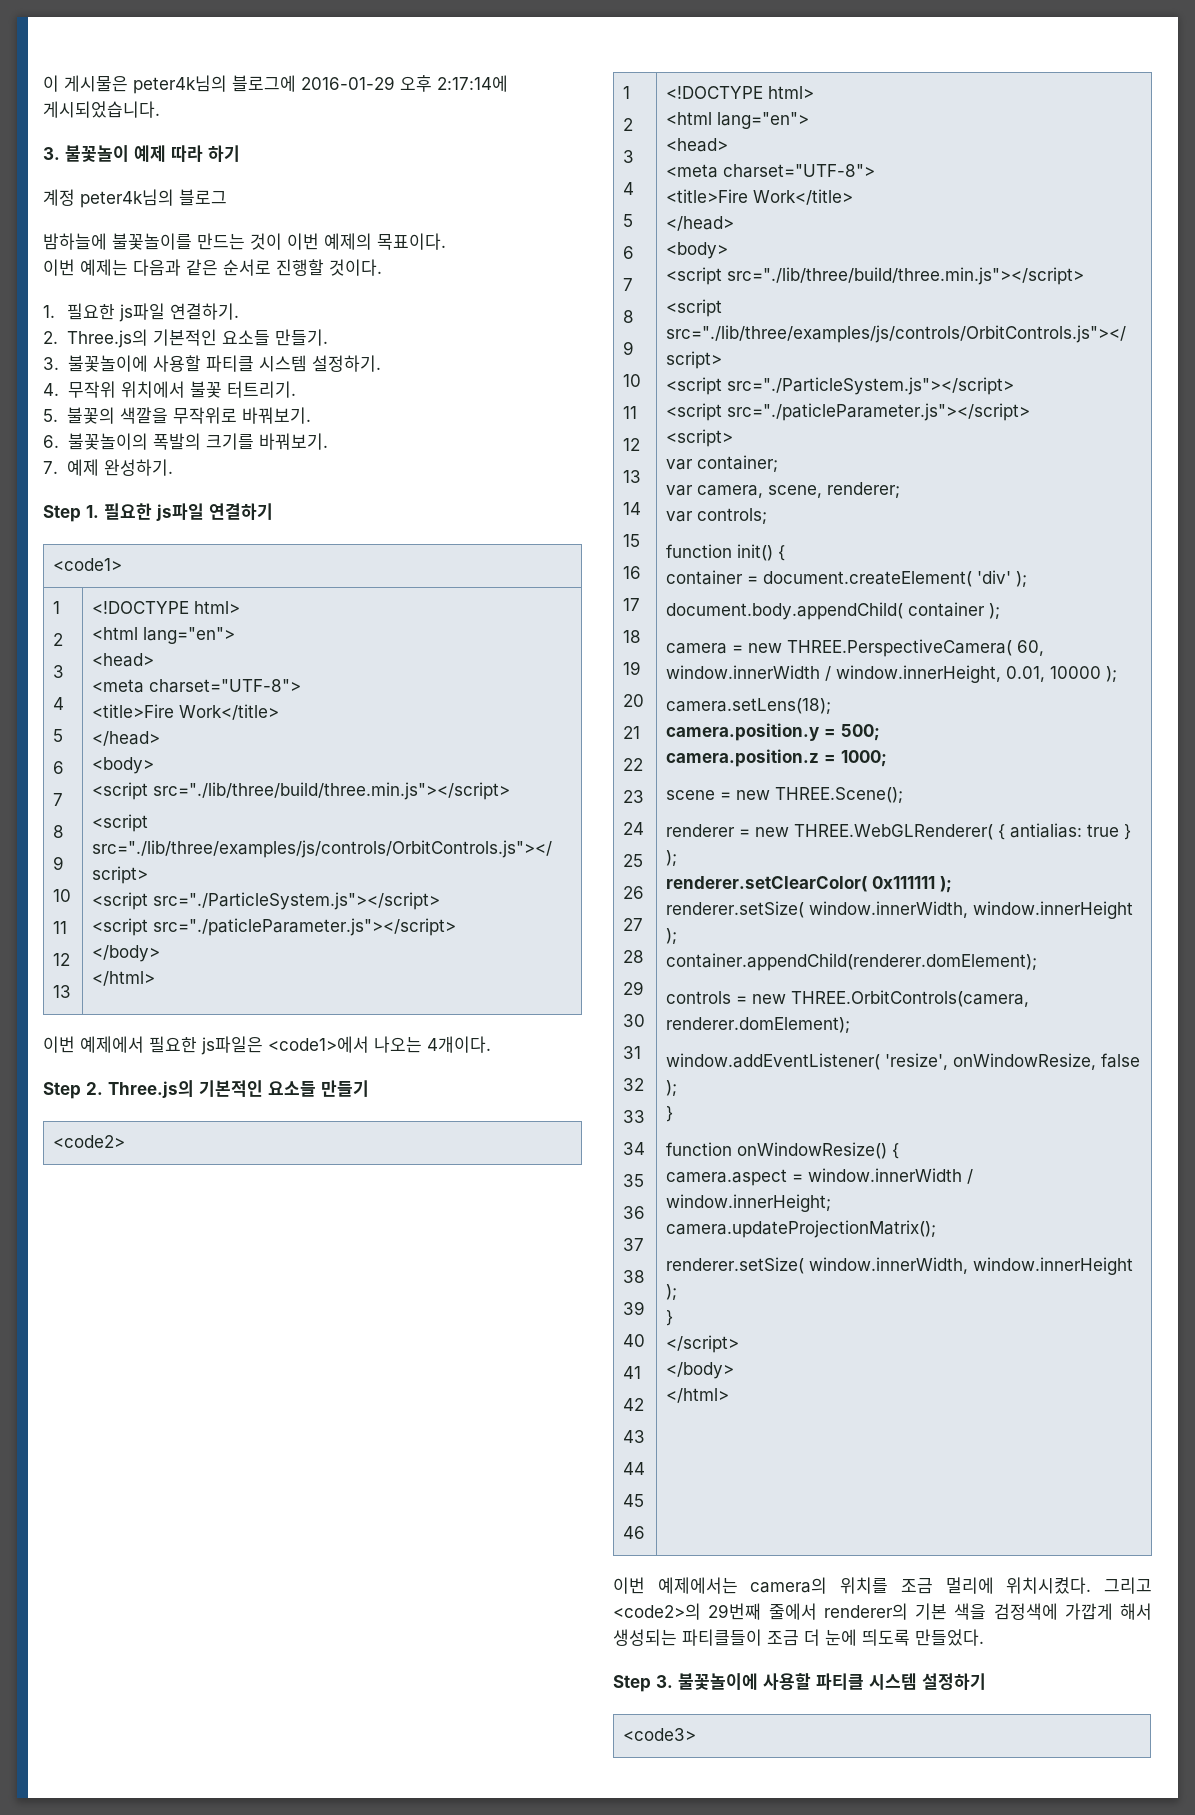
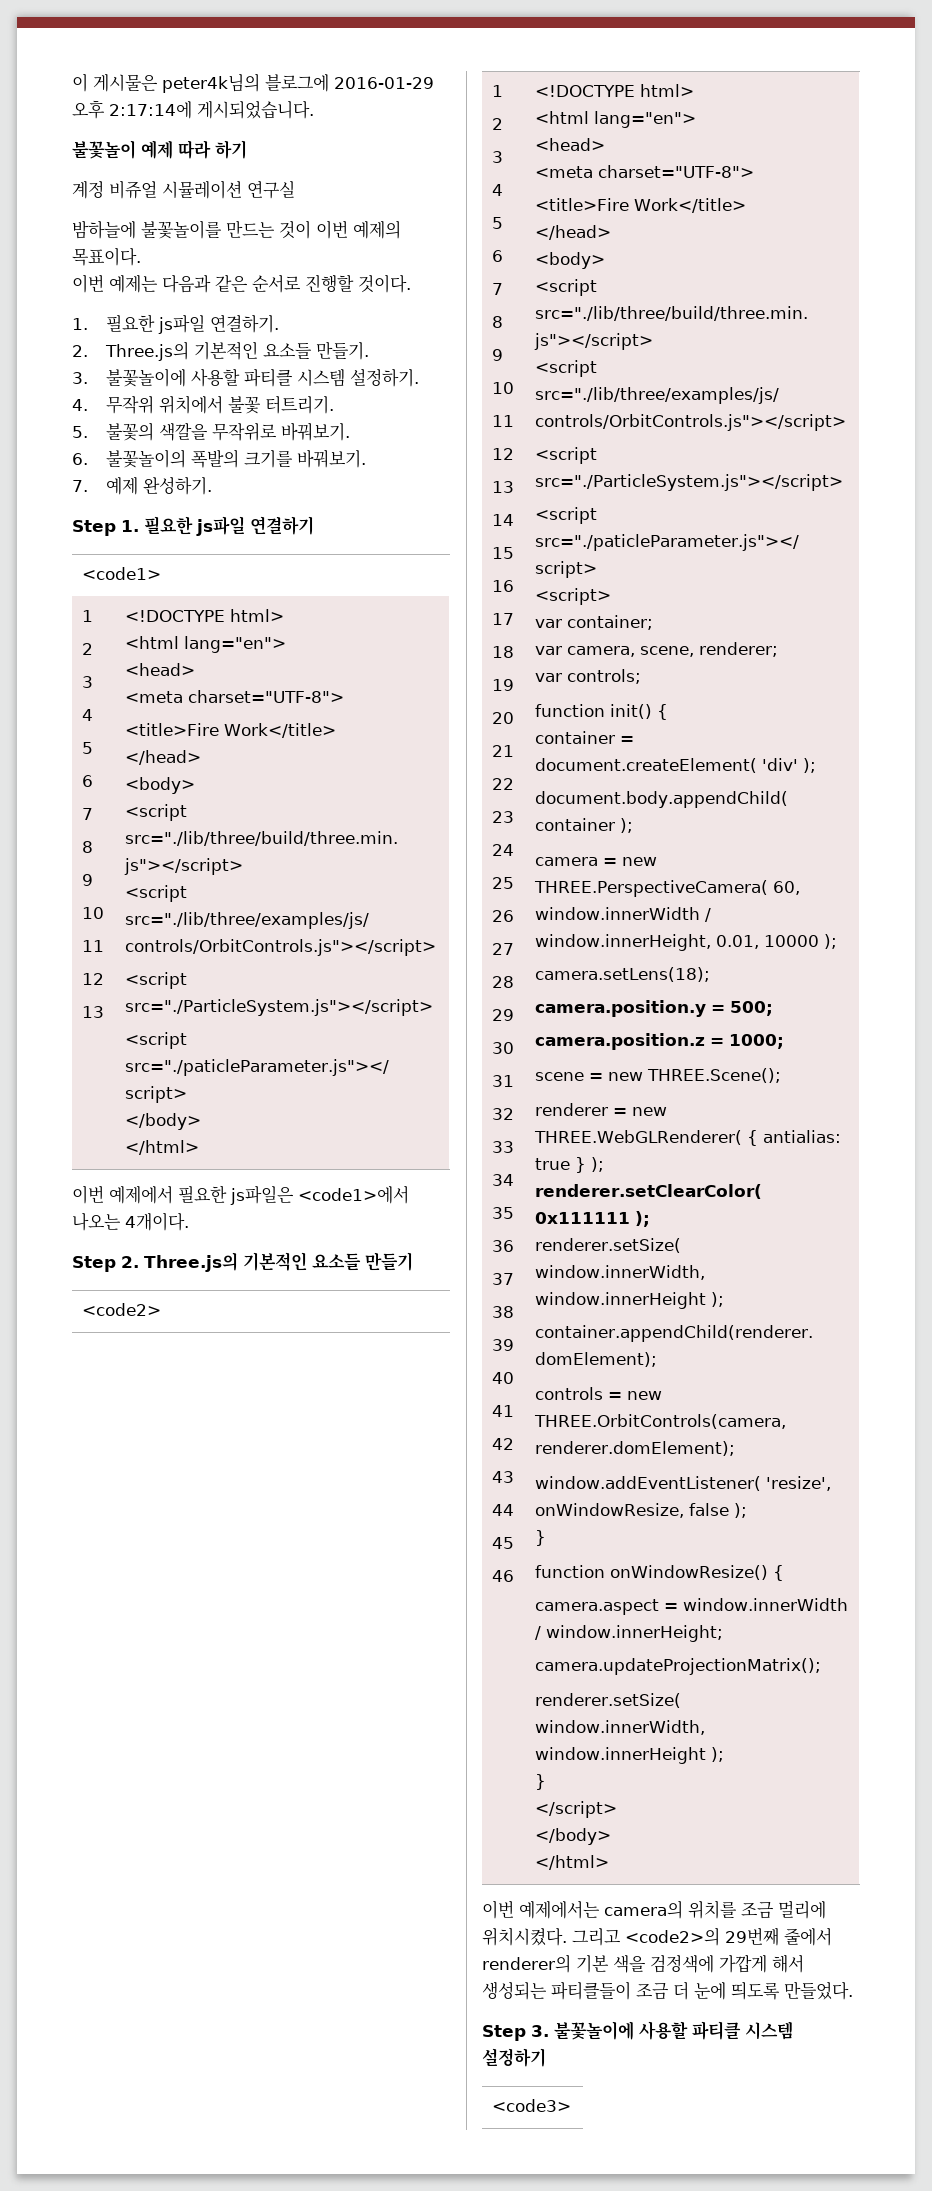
[43,147,60,160] 3. -> (314, 109) none
[80,189,227,208] peter4k님의 블로그 -> [109,180,295,199] 비쥬얼 시뮬레이션 연구실

